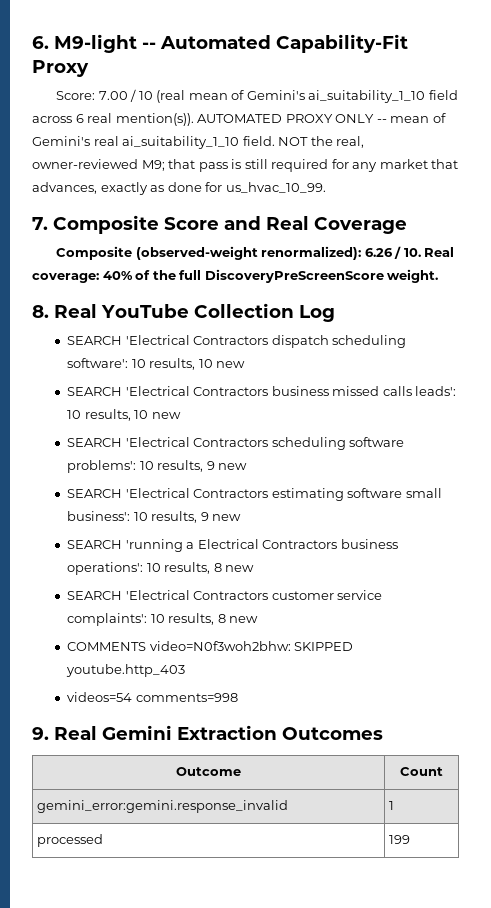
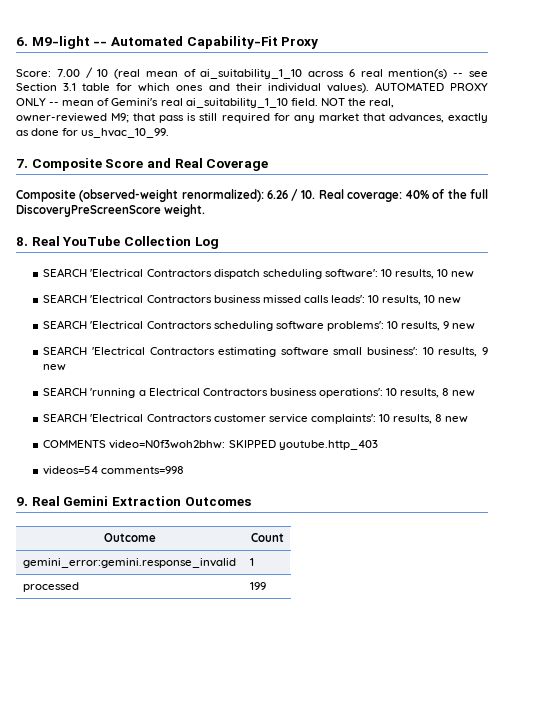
[246,90,458,103] [32,113,194,126] Gemini's ai_suitability_1_10 field across 6 real mention(s)). -> [200,69,488,79] [16,83,369,93] ai_suitability_1_10 across 6 real mention(s) -- see Section 3.1 table for which ones and their individual values).

